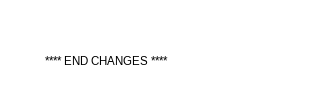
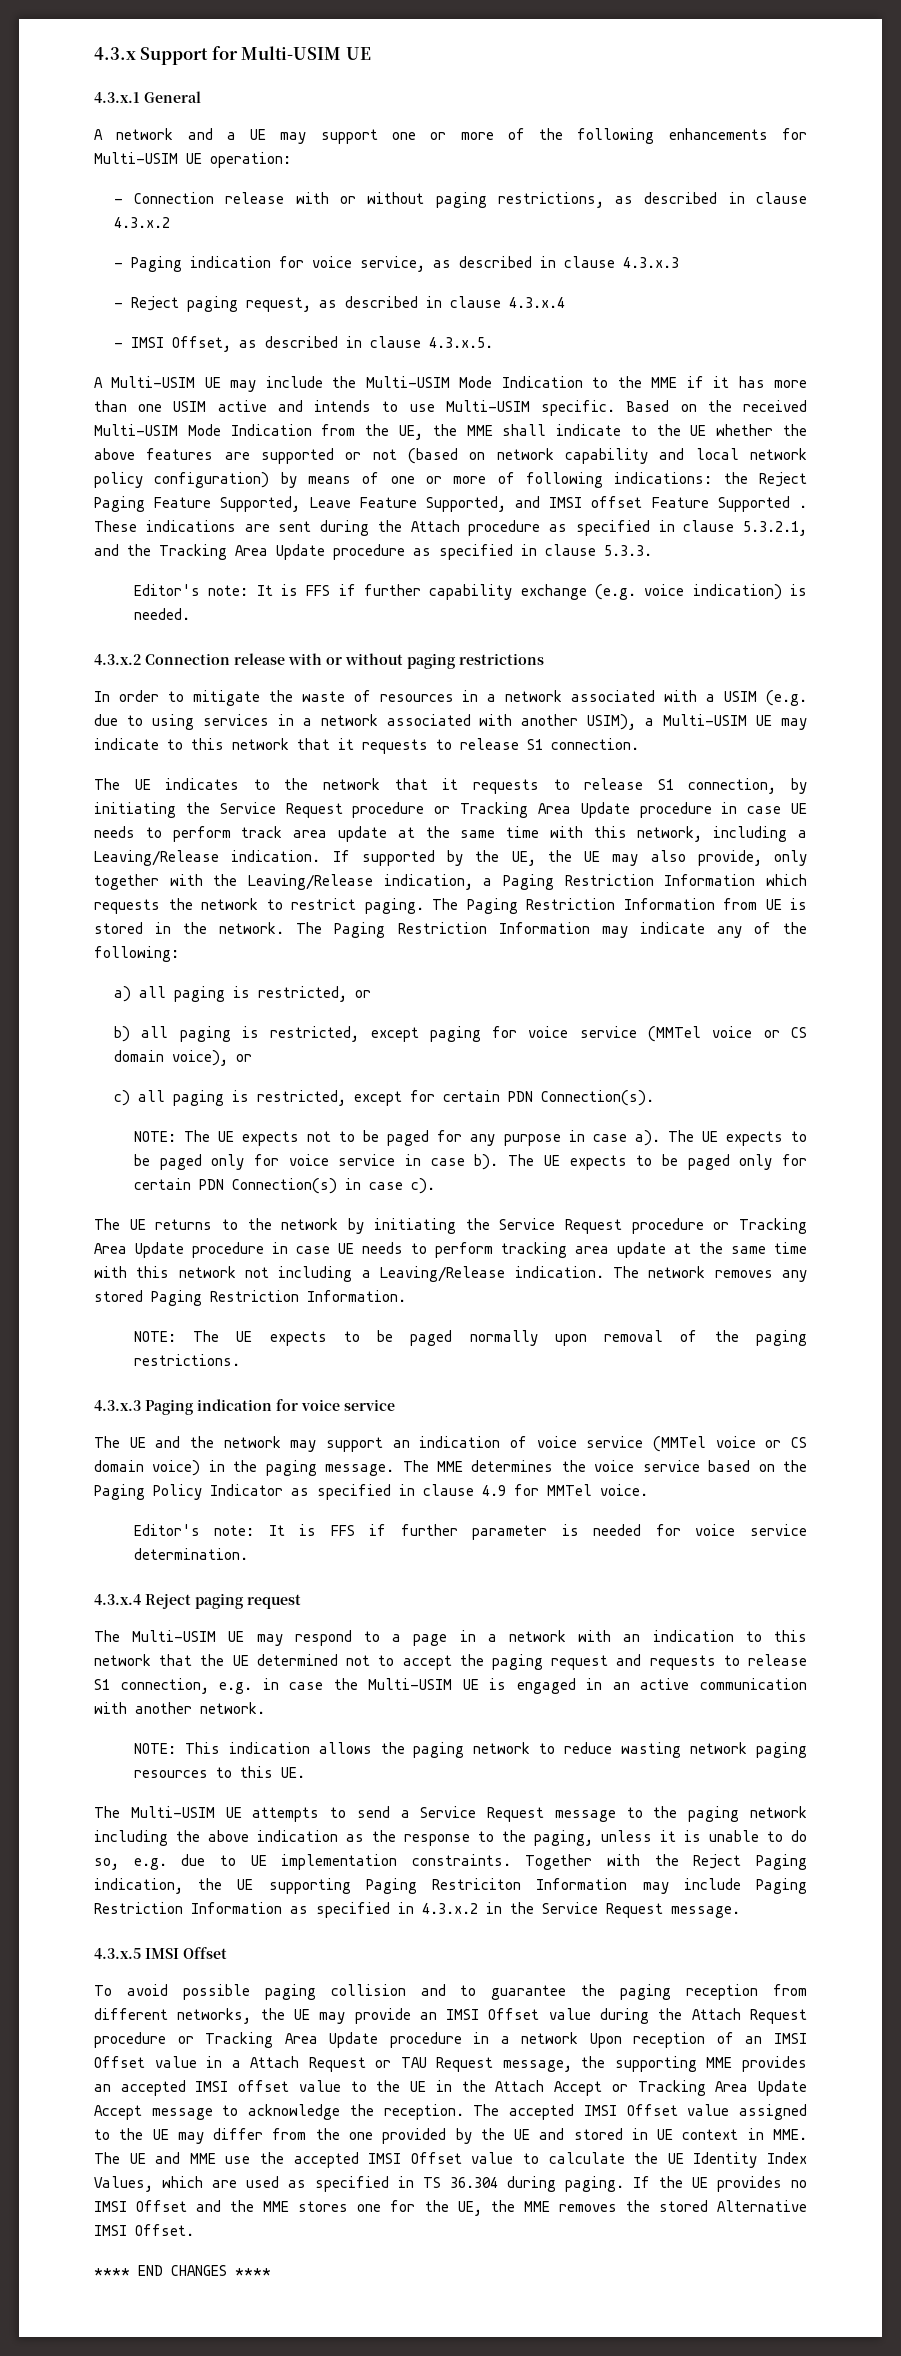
(45, 60) none -> [94,46,371,65] [94,91,201,103] [94,128,807,144] [94,152,291,168] [113,192,807,208] [113,217,170,228] [113,256,679,272] [113,296,565,312] [113,336,493,352] [94,376,808,392] [94,400,808,416] [94,424,808,440] [94,448,808,464] [94,472,807,488] [94,496,807,512] [94,520,807,536] [94,544,652,560] [133,584,808,600] [133,608,190,620] [94,653,544,669] [94,690,807,706] [94,714,808,730] [94,738,639,754] [94,778,808,794] [94,802,807,818] [94,826,808,842] [94,850,807,866] [94,874,807,890] [94,898,807,914] [94,922,808,938] [94,946,179,962] [113,986,371,1002] [113,1026,807,1042] [113,1050,252,1066] [113,1090,654,1106] [133,1130,808,1146] [133,1154,807,1170] [133,1178,435,1194] [94,1218,807,1234] [94,1242,807,1258] [94,1266,808,1282] [94,1290,406,1306] [133,1330,808,1346] [133,1354,240,1366] [94,1399,395,1415] [94,1436,807,1452] [94,1460,808,1476] [94,1484,648,1500] [133,1524,808,1540] [133,1548,248,1560] [94,1593,301,1609] [94,1630,807,1646] [94,1654,807,1670] [94,1678,808,1694] [94,1702,265,1714] [133,1742,807,1758] [133,1766,305,1778] [94,1806,807,1822] [94,1830,807,1846] [94,1854,807,1870] [94,1878,807,1894] [94,1902,740,1918] [94,1947,227,1959] [94,1984,807,2000] [94,2008,807,2024] [94,2032,808,2048] [94,2056,808,2072] [94,2080,808,2096] [94,2104,808,2120] [94,2128,808,2144] [94,2152,808,2168] [94,2176,807,2192] [94,2200,808,2216] [94,2224,194,2236] 4.3.x Support for Multi-USIM UE // 4.3.x.1 General // A network and a UE may support one or more of the following enhancements for Multi-USIM UE operation: // - Connection release with or without paging restrictions, as described in clause 4.3.x.2 // - Paging indication for voice service, as described in clause 4.3.x.3 // - Reject paging request, as described in clause 4.3.x.4 // - IMSI Offset, as described in clause 4.3.x.5. // A Multi-USIM UE may include the Multi-USIM Mode Indication to the MME if it has more than one USIM active and intends to use Multi-USIM specific. Based on the received Multi-USIM Mode Indication from the UE, the MME shall indicate to the UE whether the above features are supported or not (based on network capability and local network policy configuration) by means of one or more of following indications: the Reject Paging Feature Supported, Leave Feature Supported, and IMSI offset Feature Supported . These indications are sent during the Attach procedure as specified in clause 5.3.2.1, and the Tracking Area Update procedure as specified in clause 5.3.3. // Editor's note: It is FFS if further capability exchange (e.g. voice indication) is needed. // 4.3.x.2 Connection release with or without paging restrictions // In order to mitigate the waste of resources in a network associated with a USIM (e.g. due to using services in a network associated with another USIM), a Multi-USIM UE may indicate to this network that it requests to release S1 connection. // The UE indicates to the network that it requests to release S1 connection, by initiating the Service Request procedure or Tracking Area Update procedure in case UE needs to perform track area update at the same time with this network, including a Leaving/Release indication. If supported by the UE, the UE may also provide, only together with the Leaving/Release indication, a Paging Restriction Information which requests the network to restrict paging. The Paging Restriction Information from UE is stored in the network. The Paging Restriction Information may indicate any of the following: // a) all paging is restricted, or // b) all paging is restricted, except paging for voice service (MMTel voice or CS domain voice), or // c) all paging is restricted, except for certain PDN Connection(s). // NOTE: The UE expects not to be paged for any purpose in case a). The UE expects to be paged only for voice service in case b). The UE expects to be paged only for certain PDN Connection(s) in case c). // The UE returns to the network by initiating the Service Request procedure or Tracking Area Update procedure in case UE needs to perform tracking area update at the same time with this network not including a Leaving/Release indication. The network removes any stored Paging Restriction Information. // NOTE: The UE expects to be paged normally upon removal of the paging restrictions. // 4.3.x.3 Paging indication for voice service // The UE and the network may support an indication of voice service (MMTel voice or CS domain voice) in the paging message. The MME determines the voice service based on the Paging Policy Indicator as specified in clause 4.9 for MMTel voice. // Editor's note: It is FFS if further parameter is needed for voice service determination. // 4.3.x.4 Reject paging request // The Multi-USIM UE may respond to a page in a network with an indication to this network that the UE determined not to accept the paging request and requests to release S1 connection, e.g. in case the Multi-USIM UE is engaged in an active communication with another network. // NOTE: This indication allows the paging network to reduce wasting network paging resources to this UE. // The Multi-USIM UE attempts to send a Service Request message to the paging network including the above indication as the response to the paging, unless it is unable to do so, e.g. due to UE implementation constraints. Together with the Reject Paging indication, the UE supporting Paging Restriciton Information may include Paging Restriction Information as specified in 4.3.x.2 in the Service Request message. // 4.3.x.5 IMSI Offset // To avoid possible paging collision and to guarantee the paging reception from different networks, the UE may provide an IMSI Offset value during the Attach Request procedure or Tracking Area Update procedure in a network Upon reception of an IMSI Offset value in a Attach Request or TAU Request message, the supporting MME provides an accepted IMSI offset value to the UE in the Attach Accept or Tracking Area Update Accept message to acknowledge the reception. The accepted IMSI Offset value assigned to the UE may differ from the one provided by the UE and stored in UE context in MME. The UE and MME use the accepted IMSI Offset value to calculate the UE Identity Index Values, which are used as specified in TS 36.304 during paging. If the UE provides no IMSI Offset and the MME stores one for the UE, the MME removes the stored Alternative IMSI Offset. //

